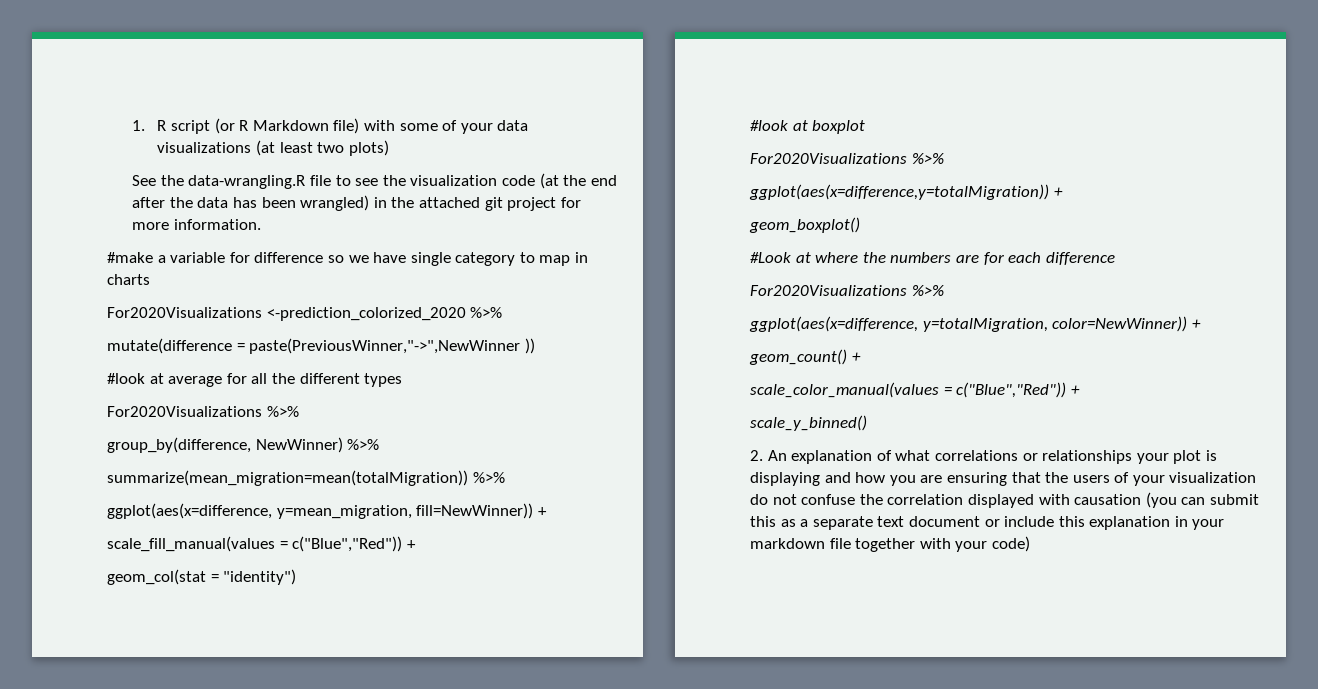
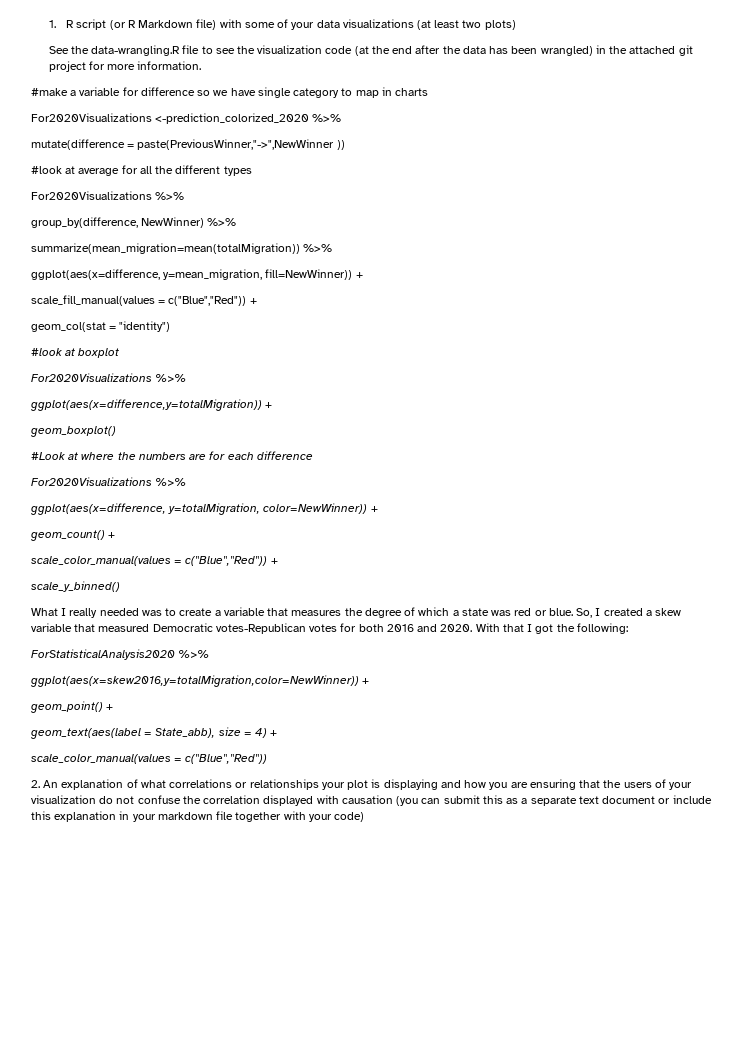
(867, 423) none -> [31,607,682,618] [31,623,628,634] [31,649,210,660] [30,675,370,687] [30,701,114,713] [30,727,278,739] [31,754,268,764] // What I really needed was to create a variable that measures the degree of which a state was red or blue. So, I created a skew variable that measured Democratic votes-Republican votes for both 2016 and 2020. With that I got the following: // ForStatisticalAnalysis2020 %>% // ggplot(aes(x=skew2016,y=totalMigration,color=NewWinner)) + // geom_point() + // geom_text(aes(label = State_abb), size = 4) + // scale_color_manual(values = c("Blue","Red"))

